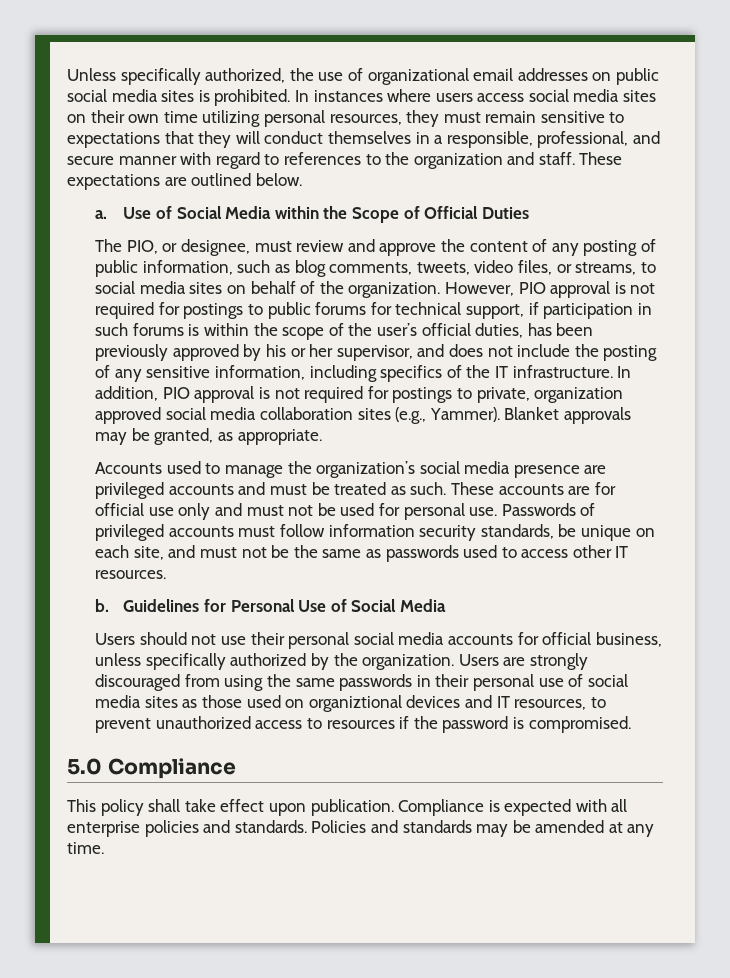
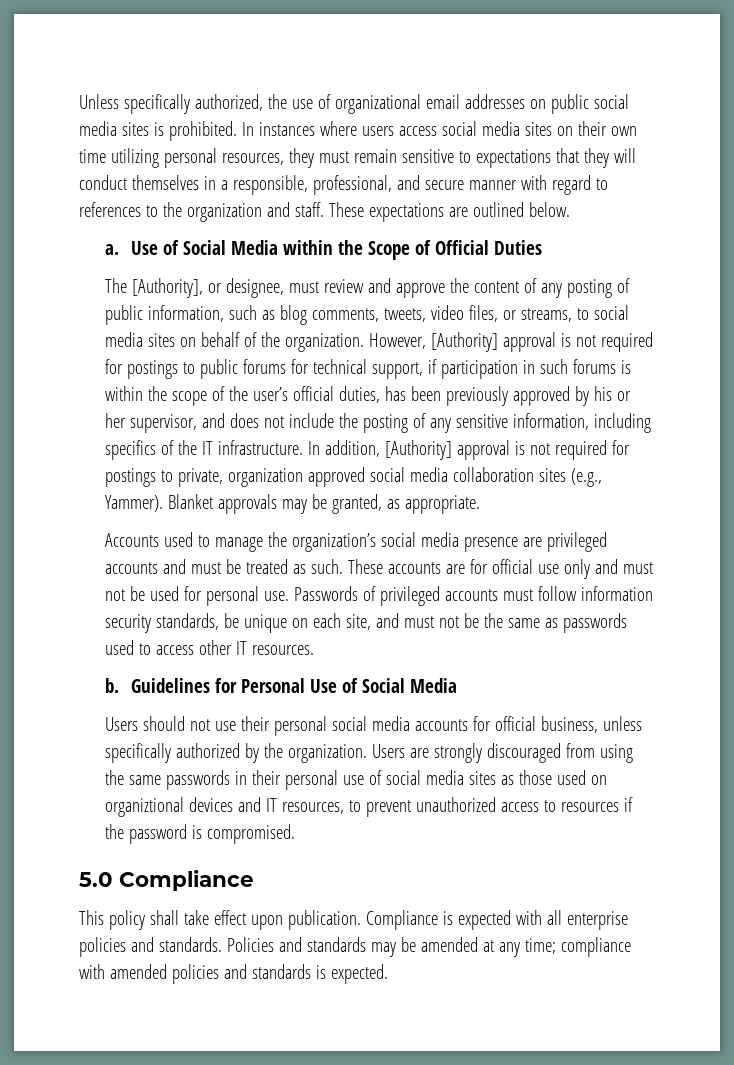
[126,240,158,254] PIO, -> [132,278,204,298] [Authority],
[518,282,546,294] PIO -> [431,332,499,352] [Authority]
[162,387,190,399] PIO -> [385,440,453,460] [Authority]
[67,842,104,854] time. -> [524,937,631,957] [79,964,388,984] time; compliance with amended policies and standards is expected.

